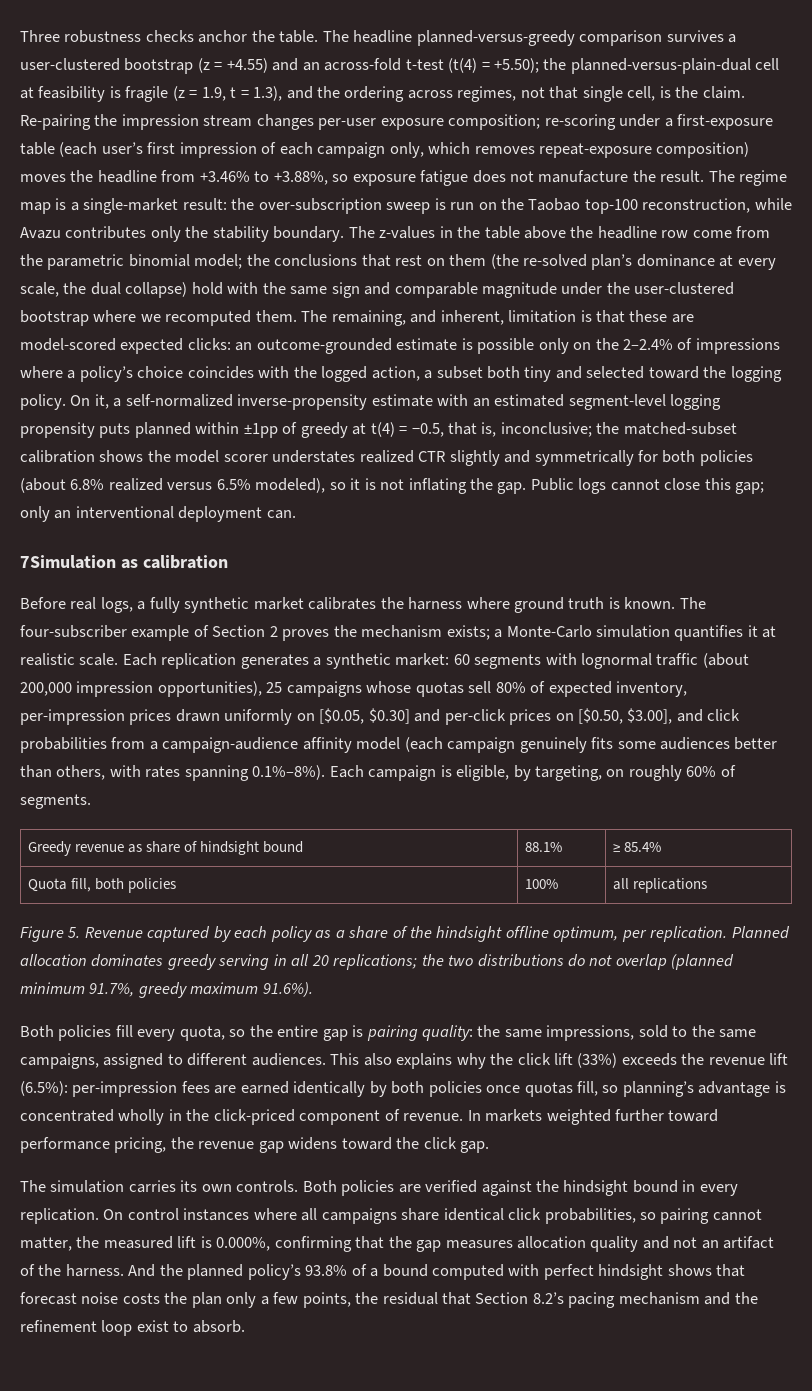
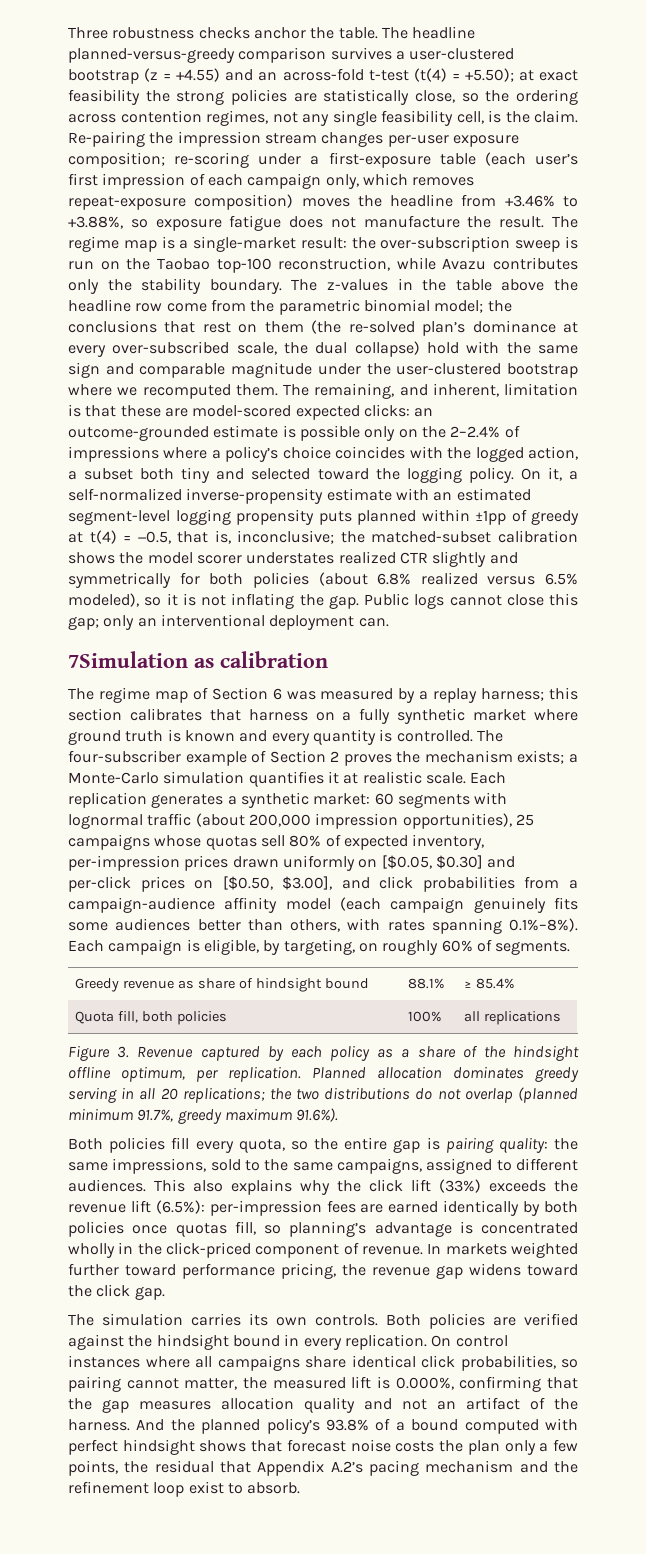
[543,58,780,74] [20,86,313,102] the planned-versus-plain-dual cell at feasibility is fragile (z = 1.9, t = 1.3), and -> [518,70,578,81] [68,89,479,105] at exact feasibility the strong policies are statistically close, so
(453, 94) none -> [120,110,202,123] contention
[549,86,623,102] that single -> [302,110,453,126] any single feasibility
(776, 264) none -> [112,341,230,354] over-subscribed
[20,597,133,613] Before real logs, -> [68,687,578,703] [68,708,335,721] The regime map of Section 6 was measured by a replay harness; this section calibrates that harness on
[308,597,463,610] calibrates the harness -> (527, 715) none
[624,597,676,609] known. -> [184,729,473,745] known and every quantity is controlled.
[68,927,81,938] 5. -> [117,1046,130,1058] 3.
[475,1292,564,1304] Section 8.2’s -> [257,1460,363,1476] Appendix A.2’s

